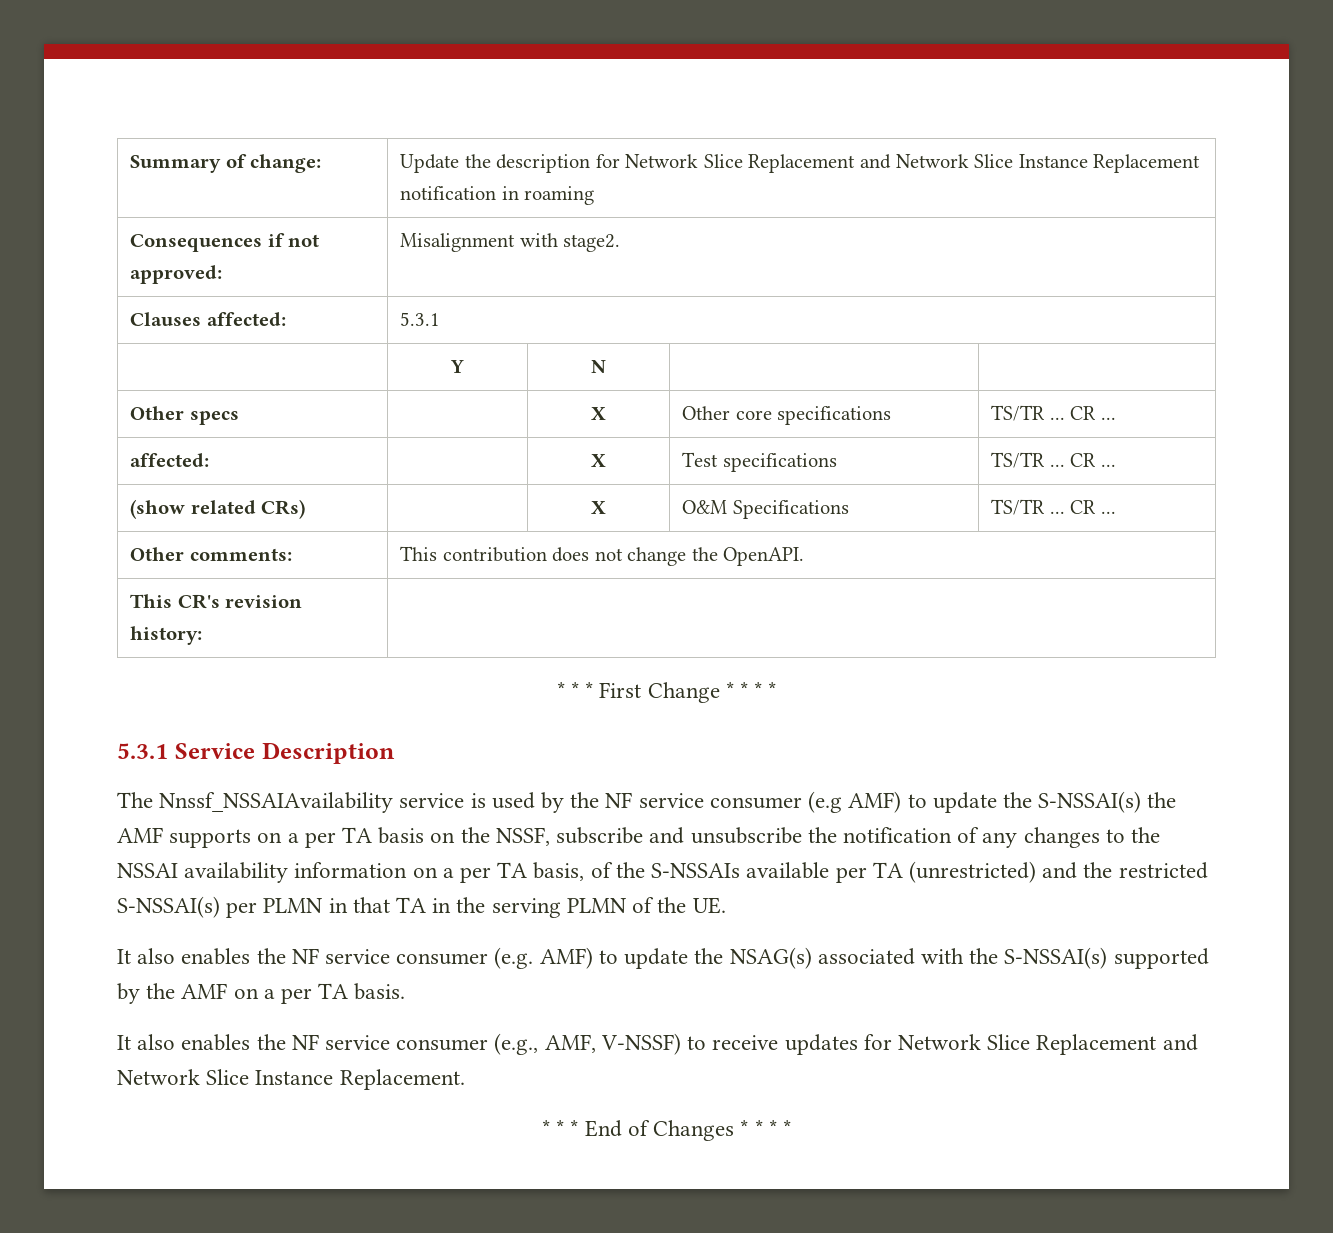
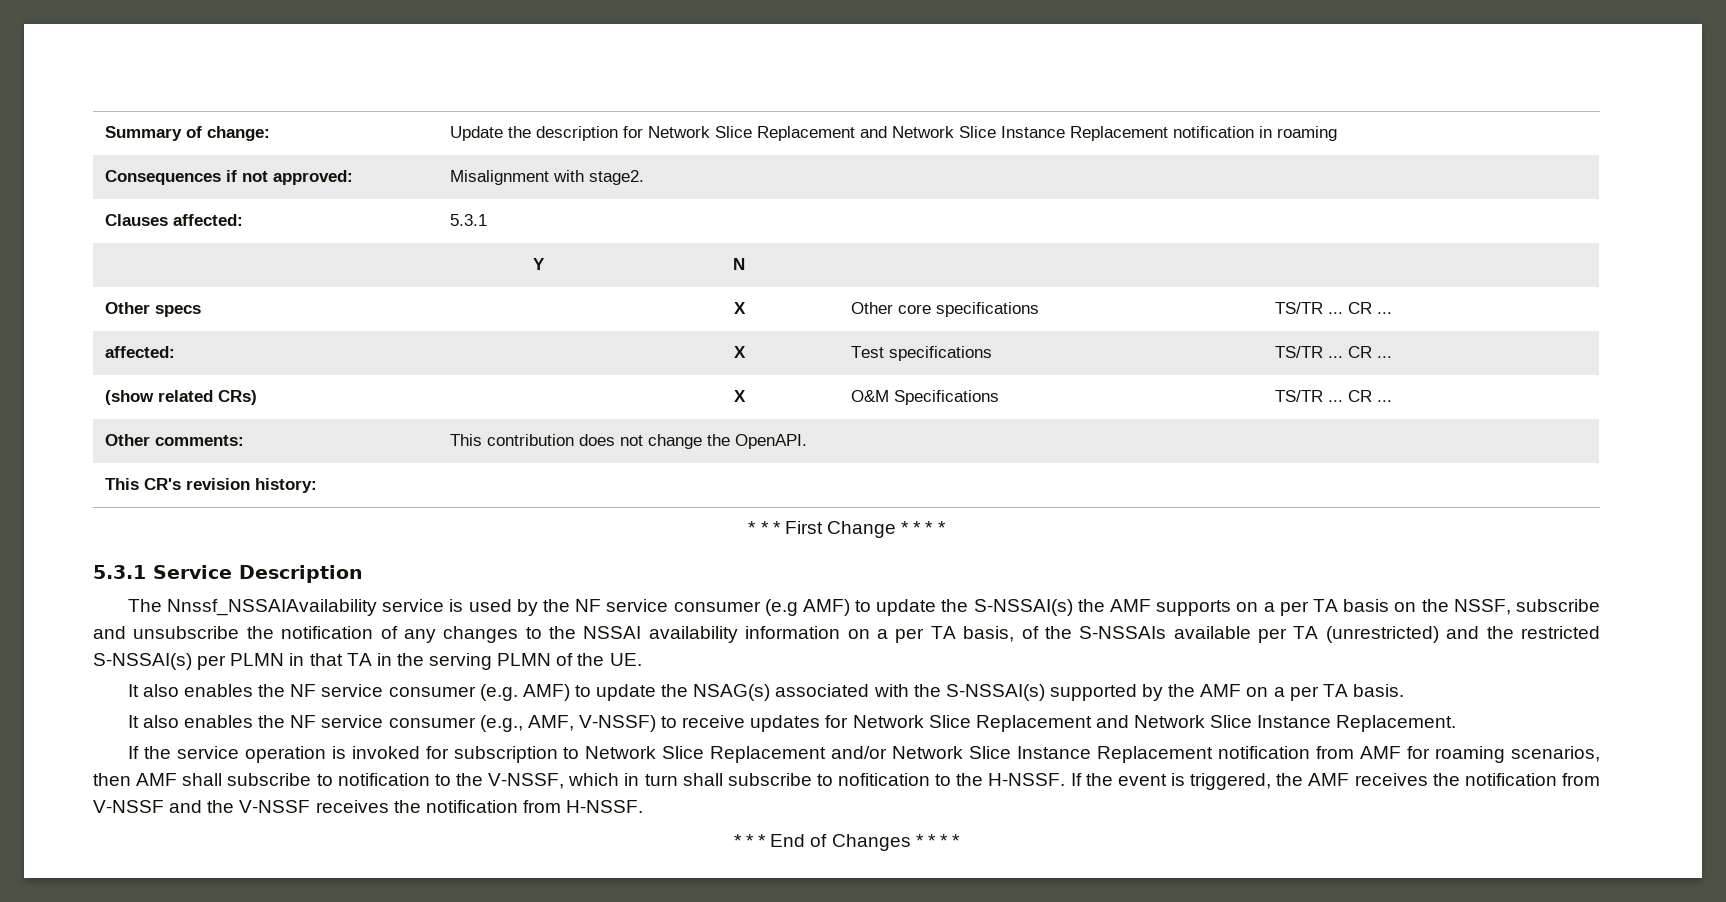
(465, 1079) none -> [127,746,1600,763] [93,773,1601,790] [93,800,644,813] // If the service operation is invoked for subscription to Network Slice Replacement and/or Network Slice Instance Replacement notification from AMF for roaming scenarios, then AMF shall subscribe to notification to the V-NSSF, which in turn shall subscribe to nofitication to the H-NSSF. If the event is triggered, the AMF receives the notification from V-NSSF and the V-NSSF receives the notification from H-NSSF.

